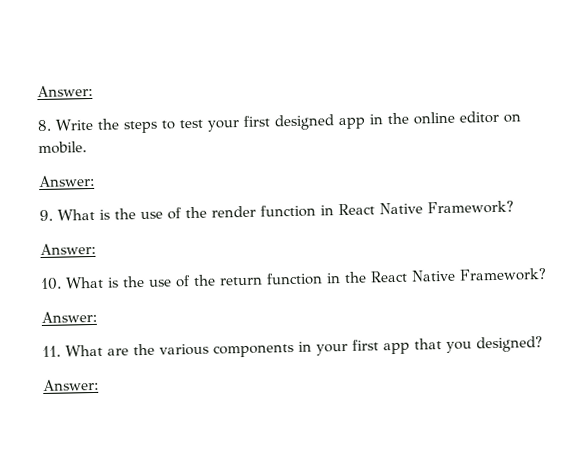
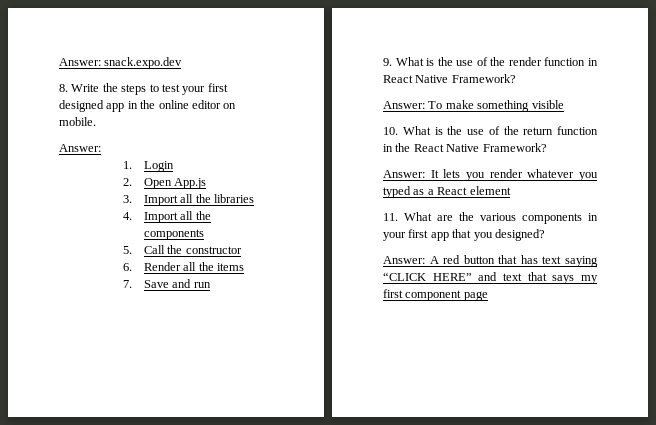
[37,84,93,98] Answer: -> [59,57,183,69] Answer: snack.expo.dev
(95, 181) none -> [123,161,174,172] [123,178,207,189] [123,194,254,206] [123,211,211,223] [143,229,204,240] [123,245,242,254] [123,262,244,271] [123,279,211,288] // 1. Login // 2. Open App.js // 3. Import all the libraries // 4. Import all the components // 5. Call the constructor // 6. Render all the items // 7. Save and run
(96, 249) none -> [428,100,564,112] To make something visible
(97, 317) none -> [430,169,598,181] [383,186,511,198] It lets you render whatever you typed as a React element
(99, 385) none -> [429,255,598,267] [383,272,598,284] [383,289,488,301] A red button that has text saying “CLICK HERE” and text that says my first component page

